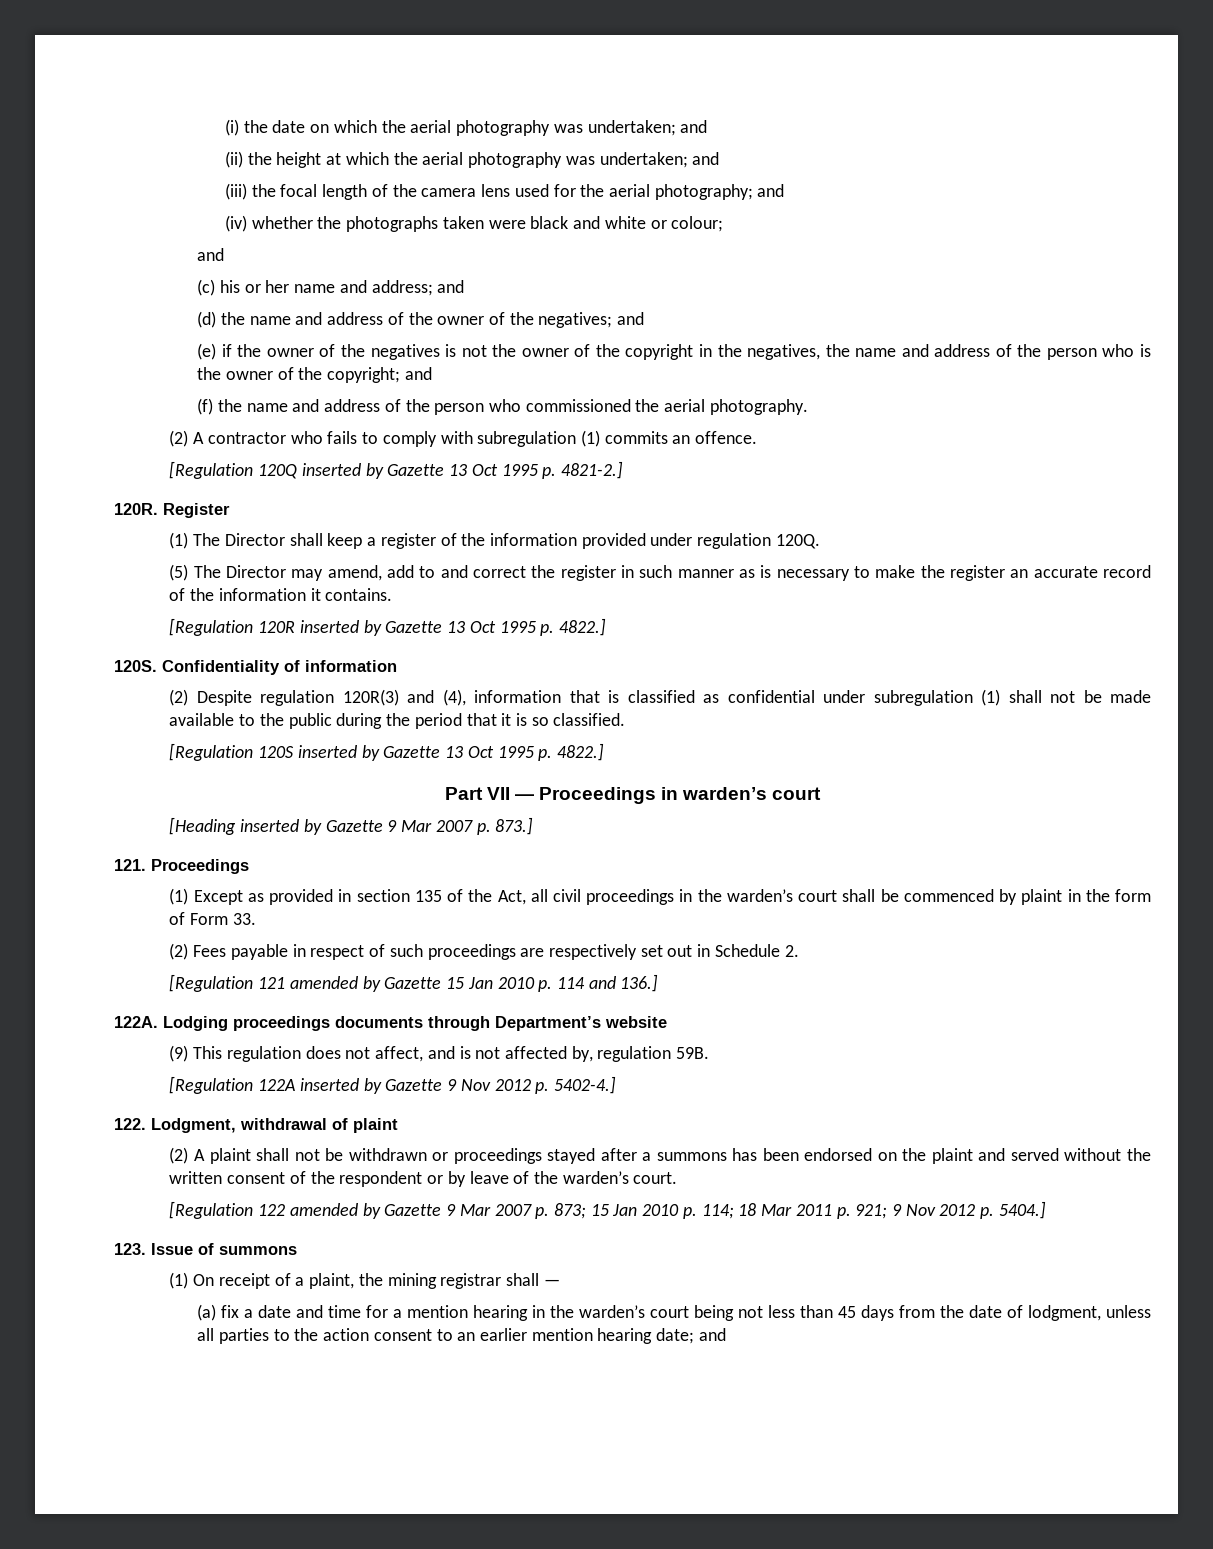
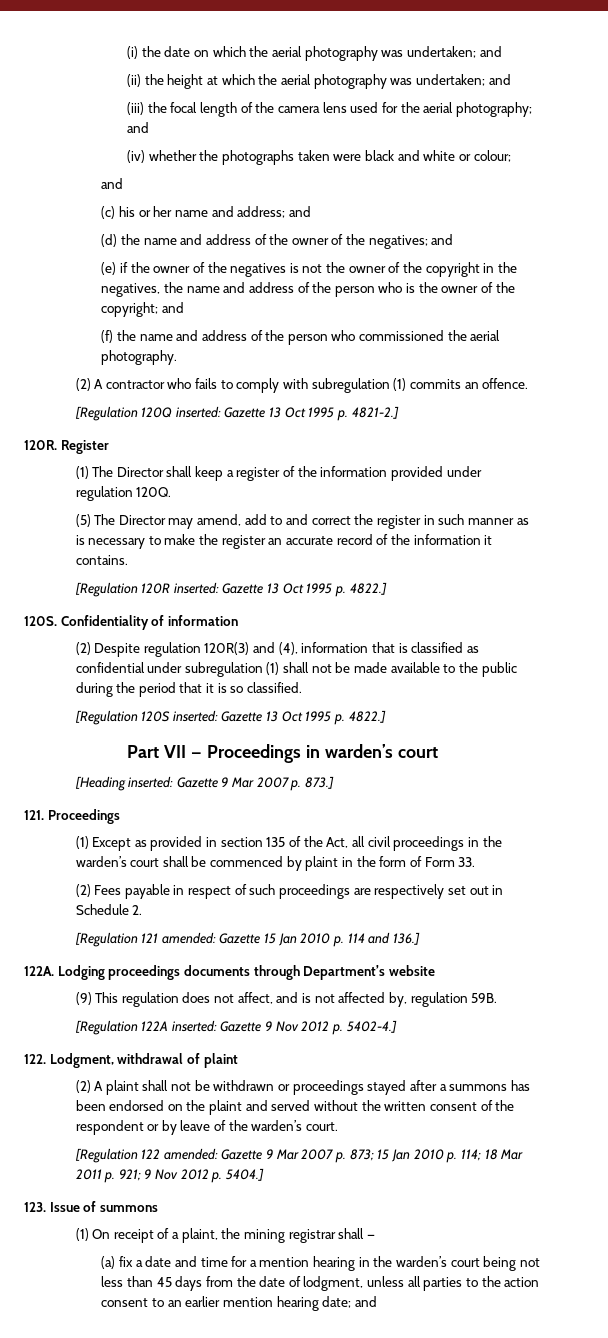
[301,463,384,479] inserted by -> [175,406,221,418] inserted:
[299,620,382,636] inserted by -> [173,582,219,594] inserted:
[297,745,380,761] inserted by -> [172,710,218,722] inserted:
[240,819,322,835] inserted by -> [128,776,174,788] inserted:
[289,976,381,992] amended by -> [161,932,216,944] amended:
[299,1078,382,1094] inserted by -> [171,1020,217,1032] inserted:
[289,1203,381,1219] amended by -> [163,1148,218,1160] amended:

